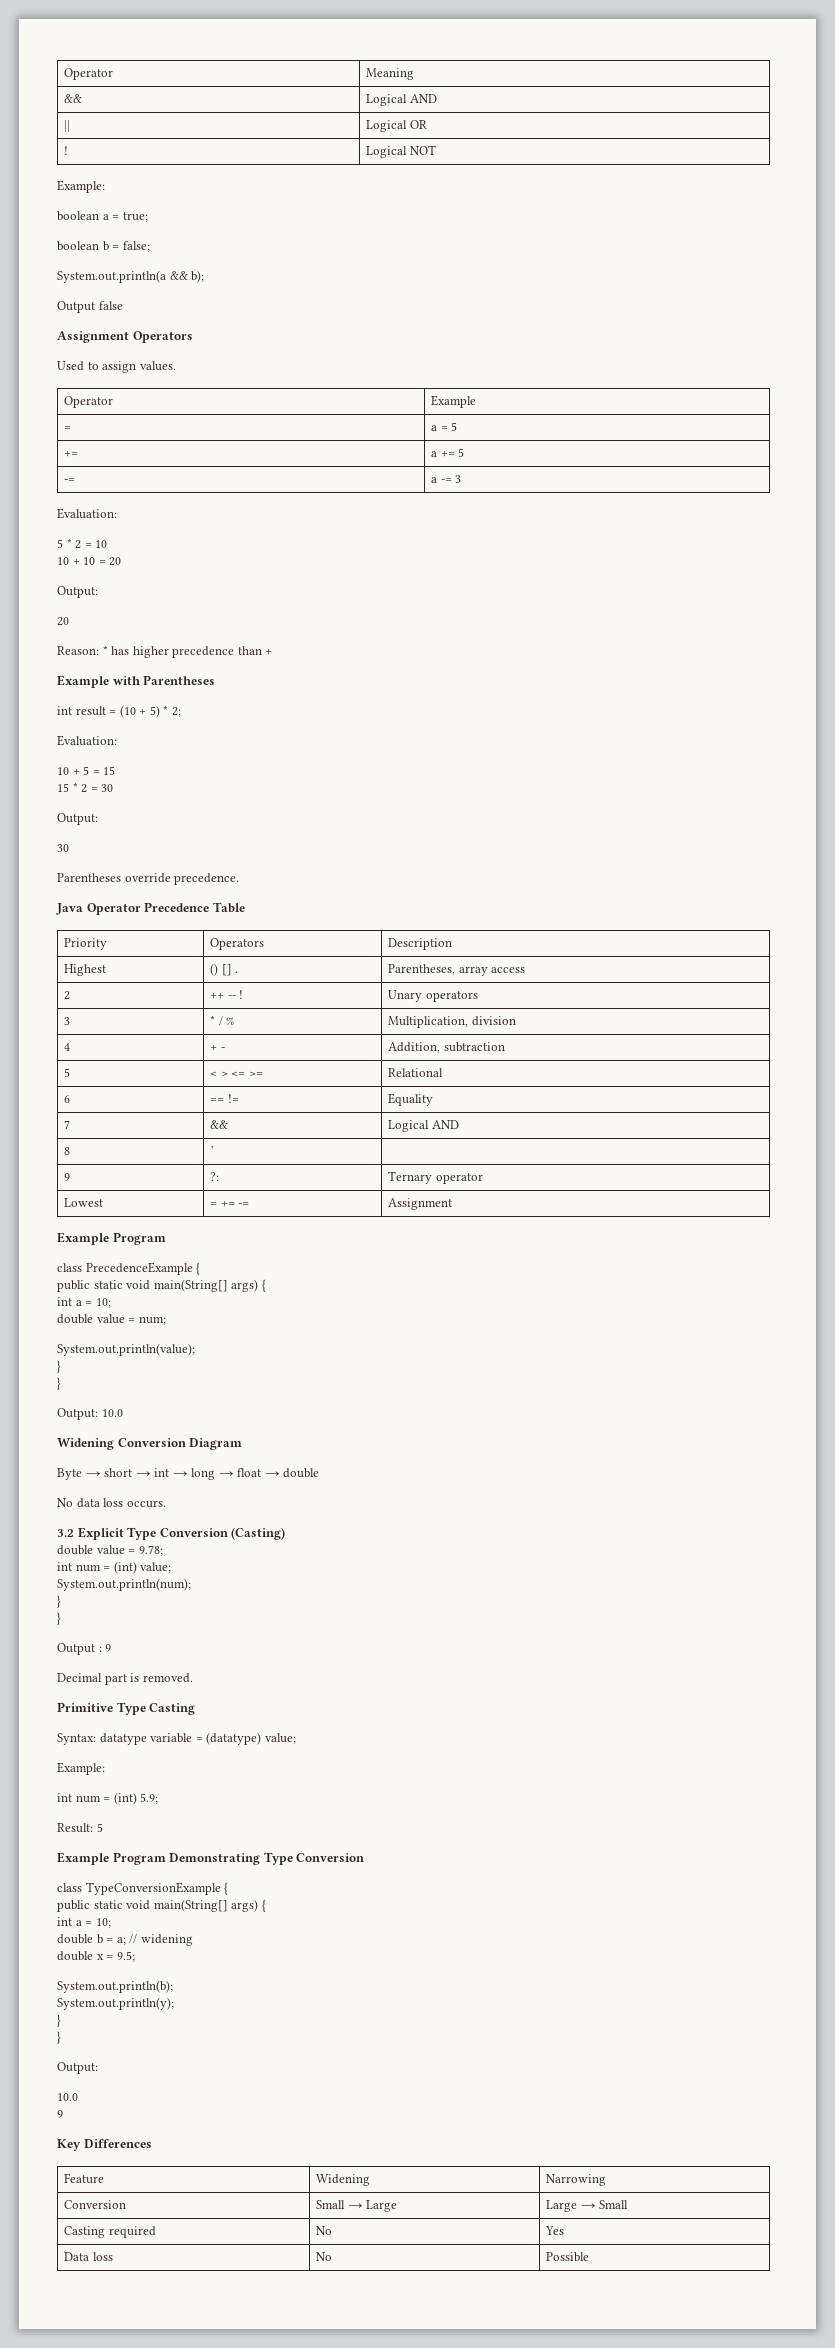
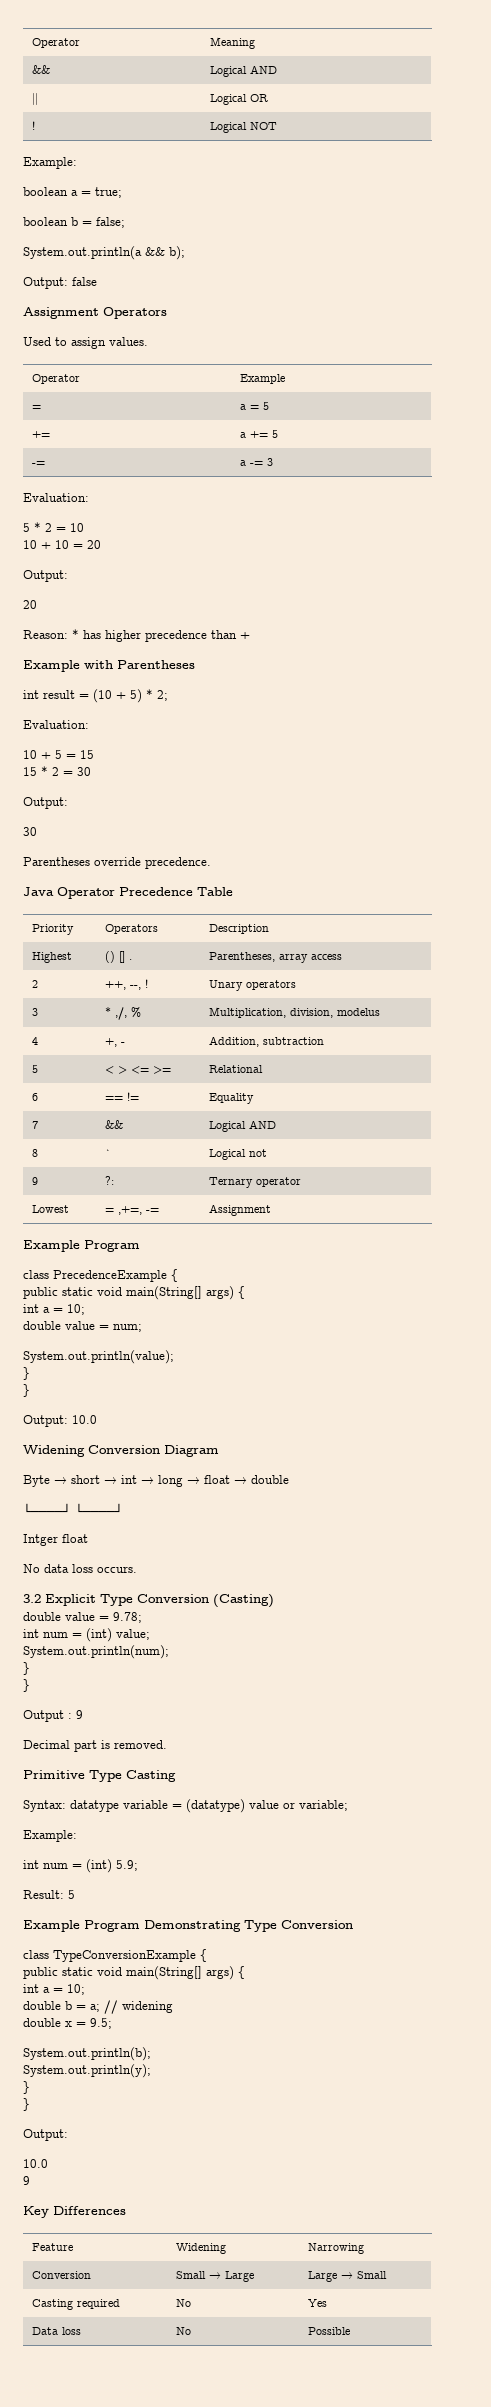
[57,301,95,313] Output -> [23,277,68,289] Output:
[210,993,236,999] ++ -- -> [105,981,142,990] ++, --,
[218,1016,223,1026] / -> [115,1007,128,1020] ,/,
[471,1016,516,1026] division -> [290,1008,381,1018] division, modelus
[210,1045,218,1051] + -> [105,1038,118,1047] +,
(216, 1150) none -> [209,1149,268,1160] Logical not
[220,1201,235,1207] += -> [118,1206,143,1215] ,+=,
(320, 1473) none -> [23,1503,123,1516] [23,1534,88,1546] // └────┘ └────┘ // Intger float
[264,1733,296,1744] value; -> [249,1800,348,1811] value or variable;

